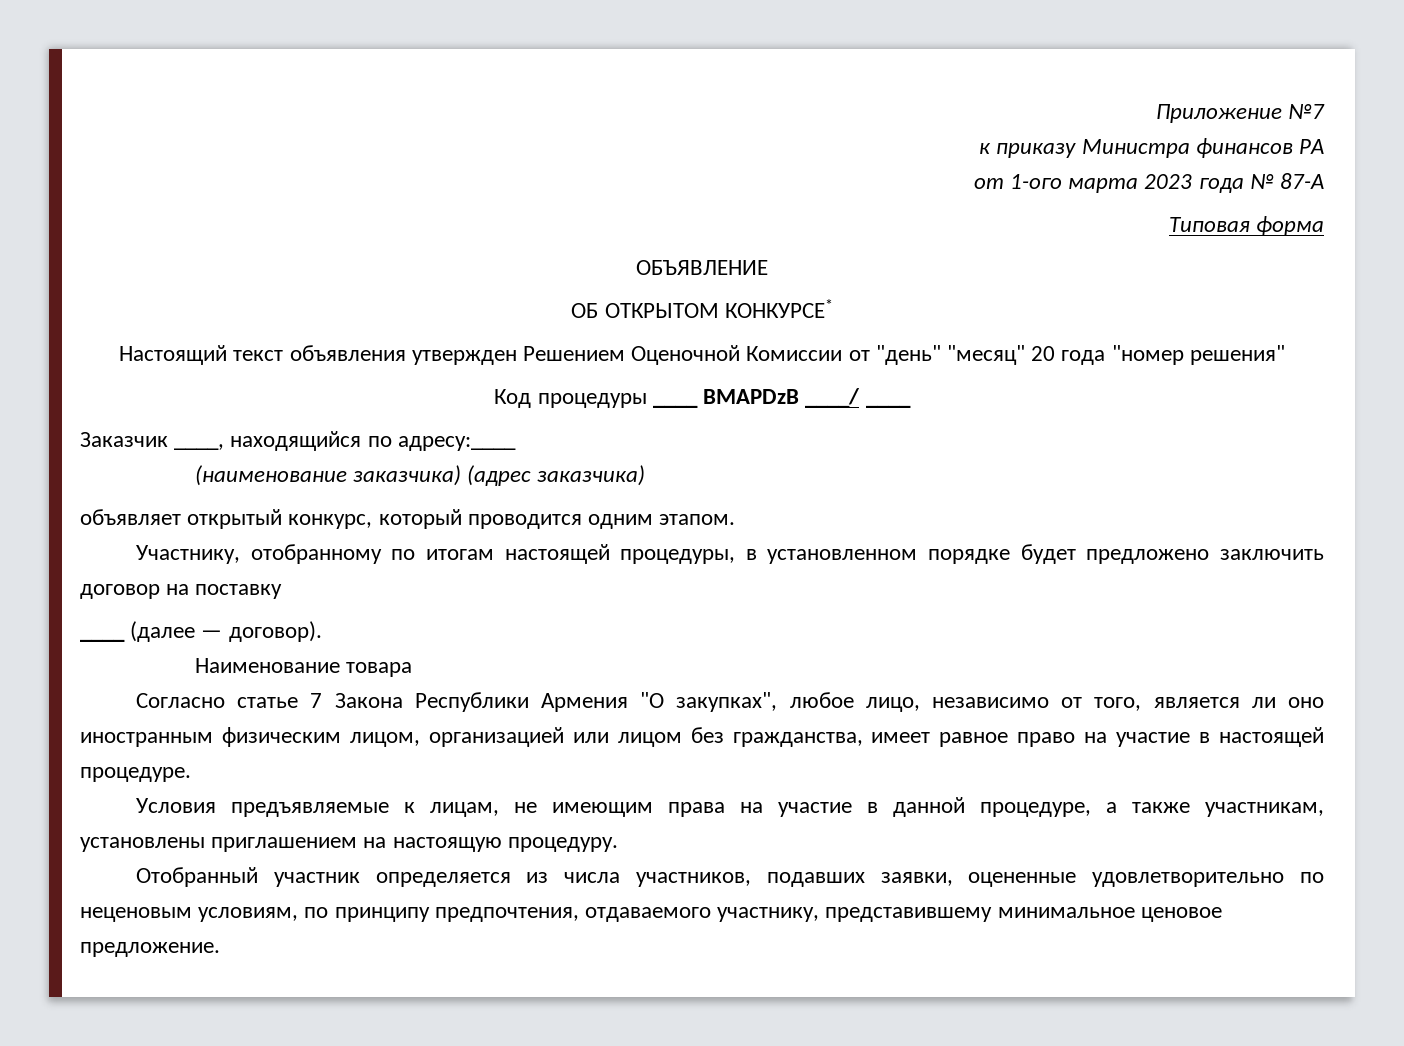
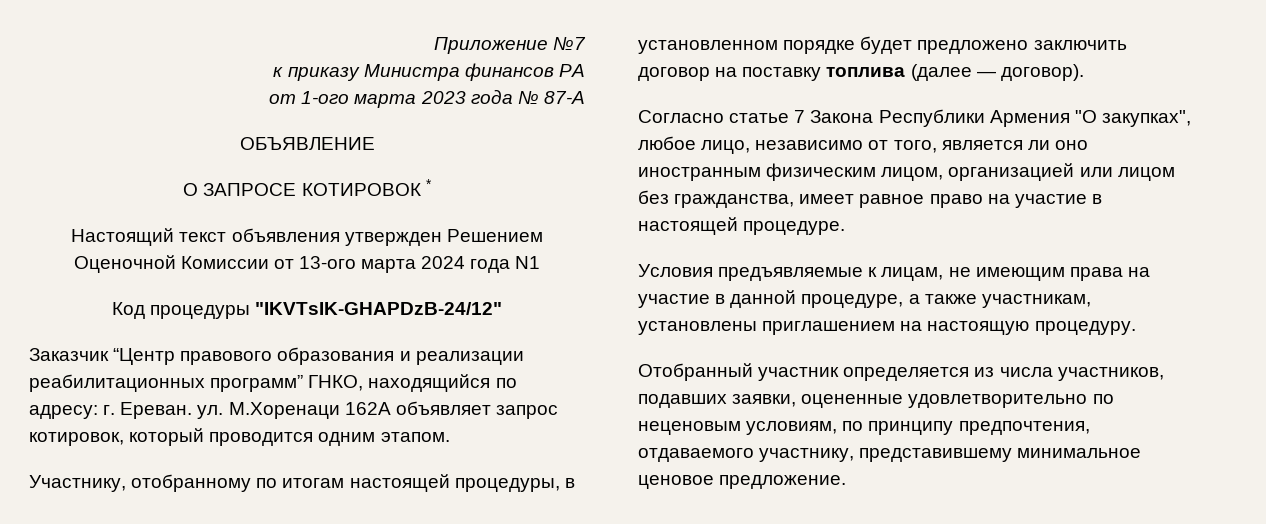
[1168,216,1324,236] // Типовая форма -> (585, 97) none
[571,299,833,318] ОБ ОТКРЫТОМ КОНКУРСЕ* -> [183,179,432,196] О ЗАПРОСЕ КОТИРОВОК *
[875,345,1285,365] [494,389,698,408] [703,388,911,408] [80,431,516,451] [194,465,646,486] [80,509,373,529] "день" "месяц" 20 года "номер решения" // Код процедуры ____ BMAPDzB ____/ ____ // Заказчик ____, находящийся по адресу:____ // (наименование заказчика) (адрес заказчика) // объявляет открытый конкурс, -> [298,256,541,273] [111,302,503,319] [29,347,524,365] [29,374,517,392] [29,401,558,419] [29,432,124,446] 13-ого марта 2024 года N1 // Код процедуры "IKVTsIK-GHAPDzB-24/12" // Заказчик “Центр правового образования и реализации реабилитационных программ” ГНКО, находящийся по адресу: г. Ереван. ул. М.Хоренаци 162А объявляет запрос котировок,
[80,638,125,642] // ____ -> [826,67,906,77] топлива
[194,658,412,677] // Наименование товара -> (1084, 72) none

